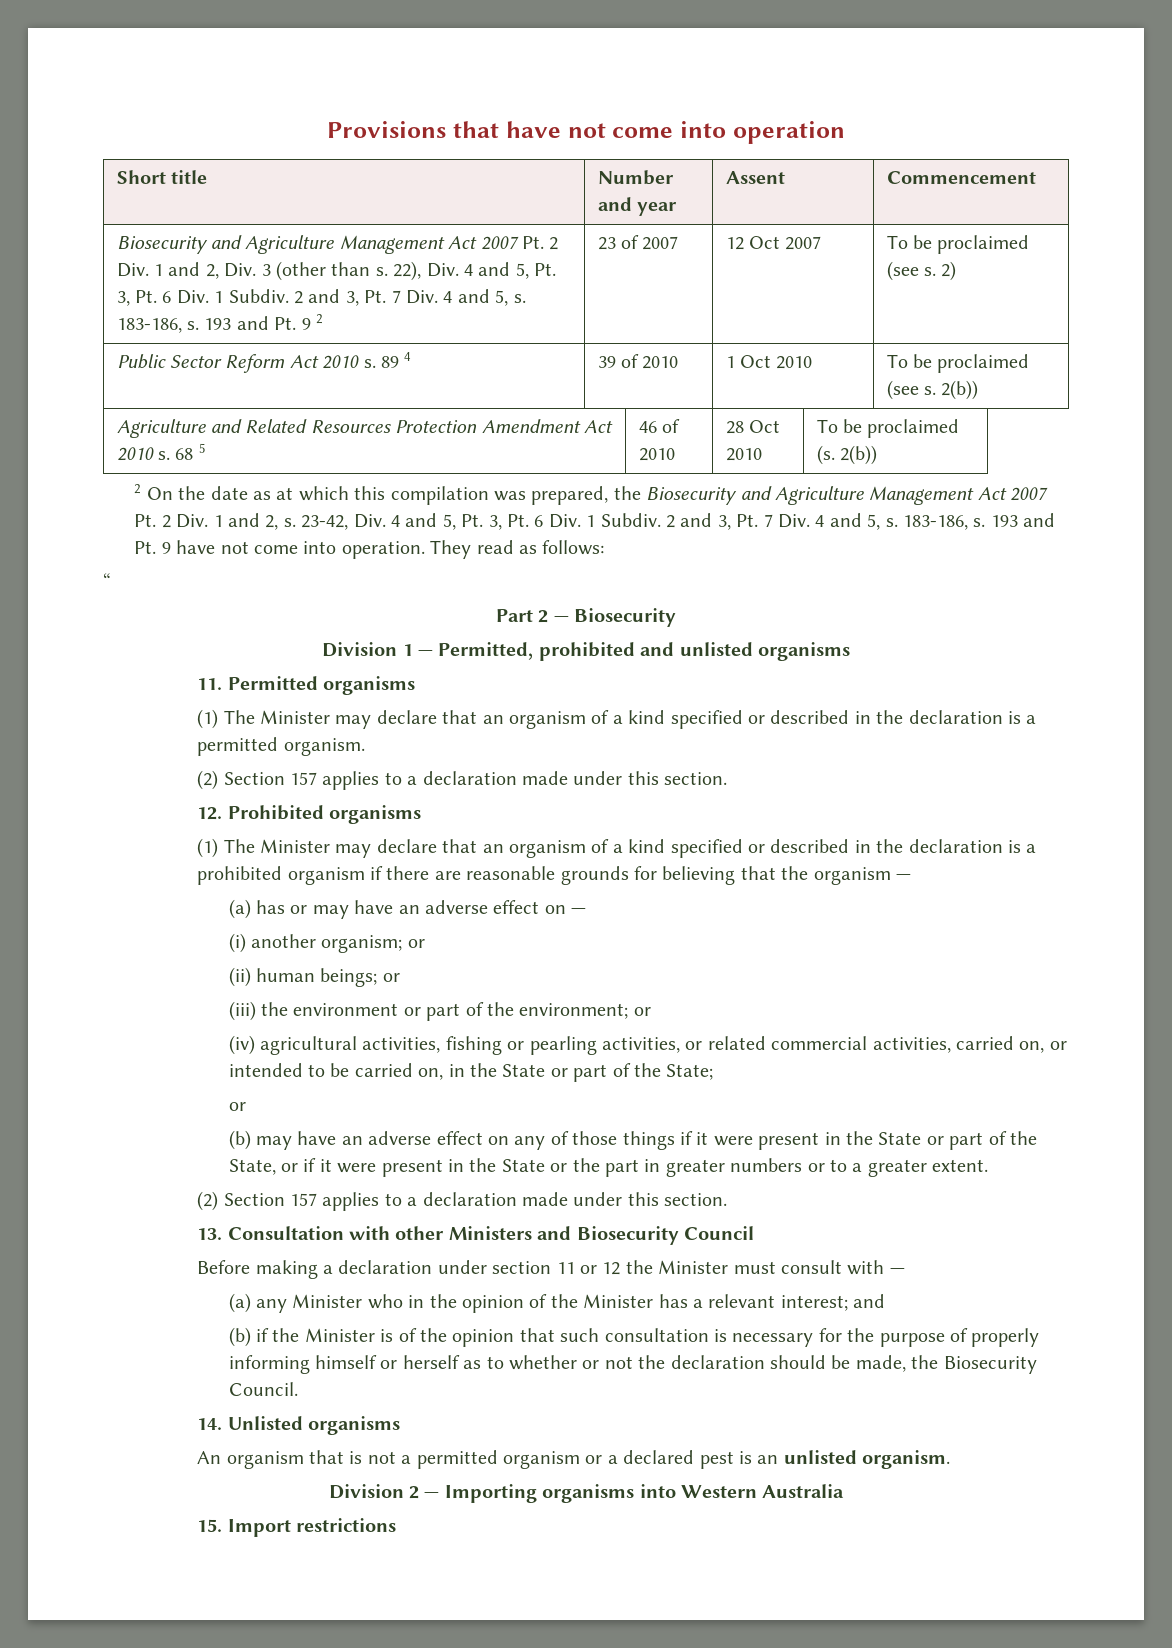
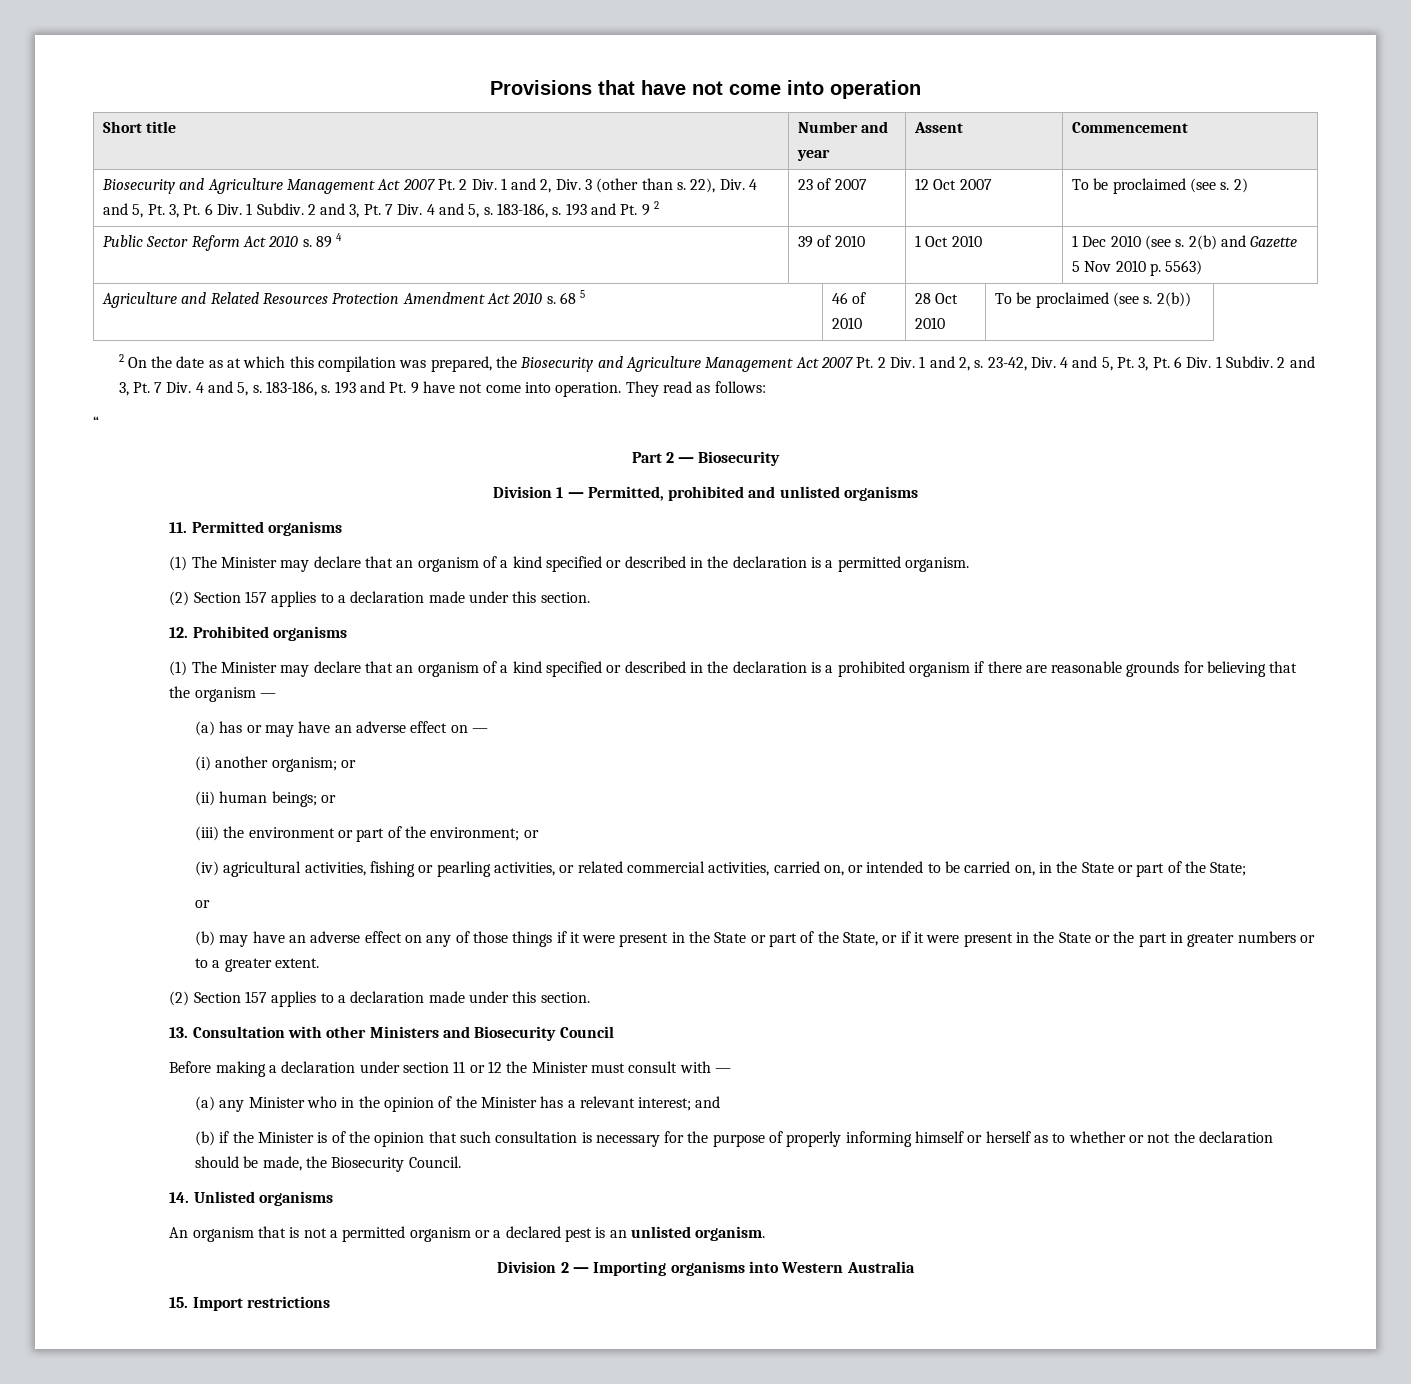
[886,354,1030,373] [886,380,979,400] To be proclaimed (see s. 2(b)) -> [1071,235,1298,250] [1071,260,1203,276] 1 Dec 2010 (see s. 2(b) and Gazette 5 Nov 2010 p. 5563)
[816,445,835,465] (s. -> [1112,292,1153,307] (see s.

